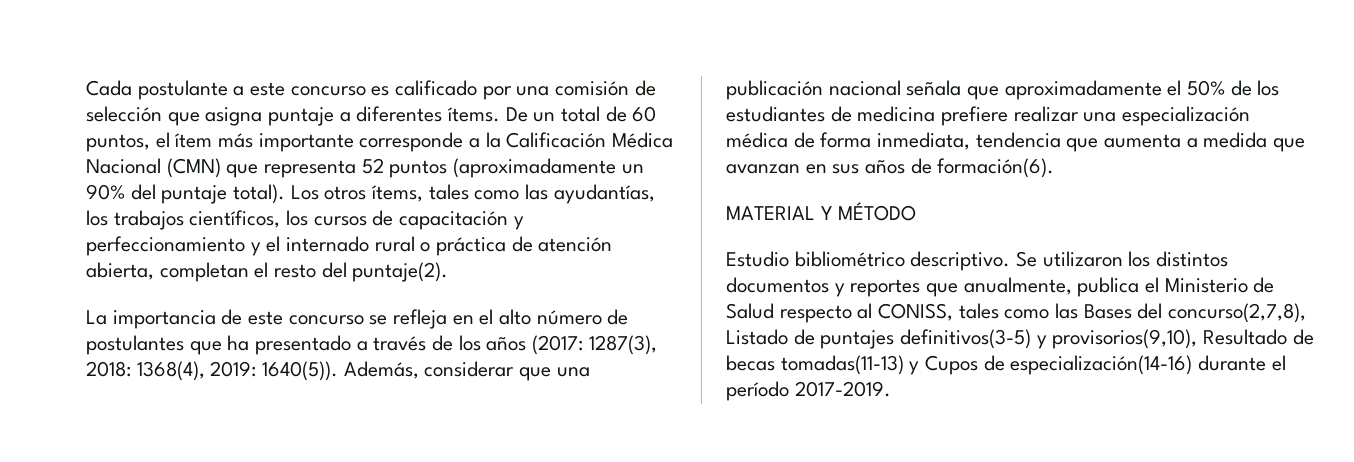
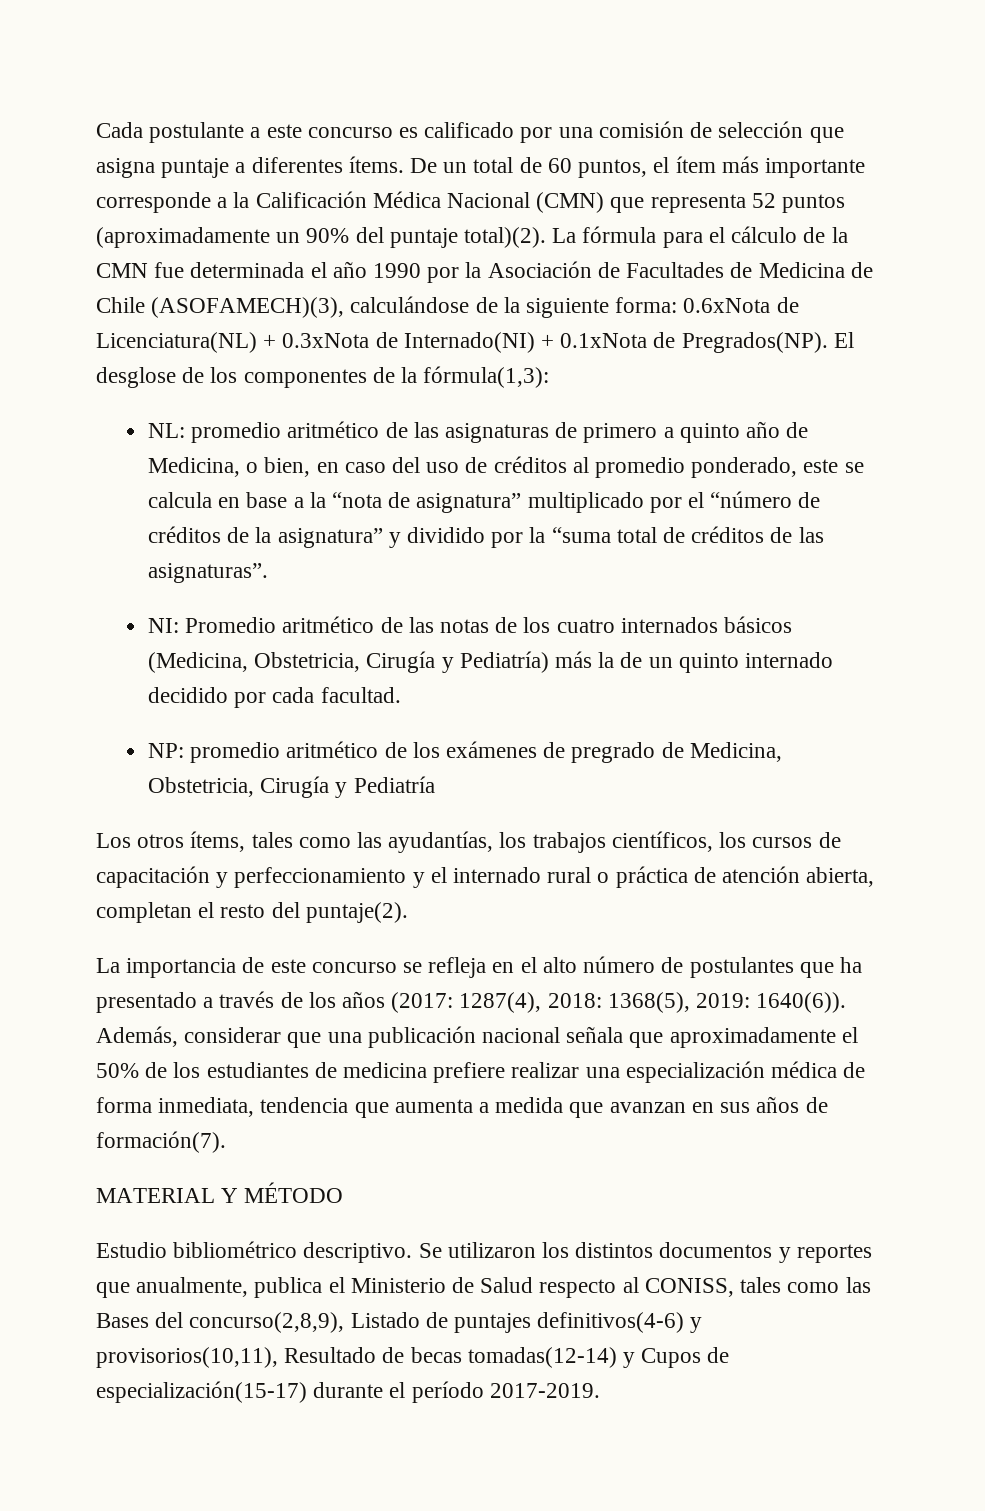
[233,184,286,204] total). -> [464,226,848,248] [96,261,873,283] [96,296,799,318] [96,332,854,353] [96,366,550,388] [147,421,809,443] [147,456,864,478] [147,491,821,513] [147,526,824,548] [147,563,268,583] [147,616,793,633] [147,651,834,673] [147,687,401,708] [147,741,782,763] [147,776,435,798] total)(2). La fórmula para el cálculo de la CMN fue determinada el año 1990 por la Asociación de Facultades de Medicina de Chile (ASOFAMECH)(3), calculándose de la siguiente forma: 0.6xNota de Licenciatura(NL) + 0.3xNota de Internado(NI) + 0.1xNota de Pregrados(NP). El desglose de los componentes de la fórmula(1,3): // NL: promedio aritmético de las asignaturas de primero a quinto año de Medicina, o bien, en caso del uso de créditos al promedio ponderado, este se calcula en base a la “nota de asignatura” multiplicado por el “número de créditos de la asignatura” y dividido por la “suma total de créditos de las asignaturas”. // NI: Promedio aritmético de las notas de los cuatro internados básicos (Medicina, Obstetricia, Cirugía y Pediatría) más la de un quinto internado decidido por cada facultad. // NP: promedio aritmético de los exámenes de pregrado de Medicina, Obstetricia, Cirugía y Pediatría //
[588,335,657,355] [86,361,339,381] 1287(3), 2018: 1368(4), 2019: 1640(5)). -> [459,992,847,1013] 1287(4), 2018: 1368(5), 2019: 1640(6)).
[937,158,1055,178] formación(6). -> [96,1131,226,1153] formación(7).
[1168,303,1307,323] concurso(2,7,8), -> [189,1312,345,1333] concurso(2,8,9),
[900,329,1198,349] definitivos(3-5) y provisorios(9,10), -> [537,1312,703,1333] [96,1347,278,1368] definitivos(4-6) y provisorios(10,11),
[780,355,904,375] tomadas(11-13) -> [467,1347,617,1368] tomadas(12-14)
[1010,355,1193,375] especialización(14-16) -> [96,1381,307,1403] especialización(15-17)

